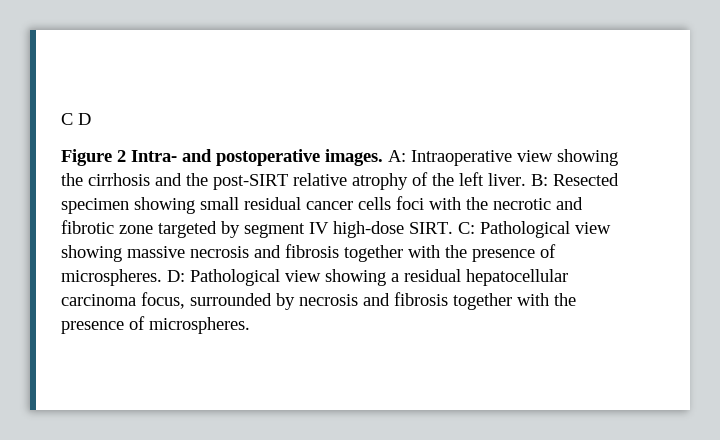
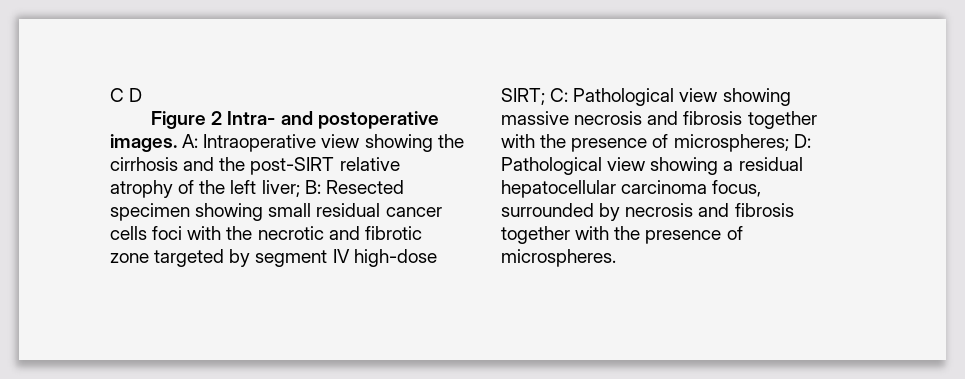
[488,173,526,186] liver. -> [261,180,300,197] liver;
[409,222,453,234] SIRT. -> [501,88,545,105] SIRT;
[61,269,162,286] microspheres. -> [673,134,789,152] microspheres;

